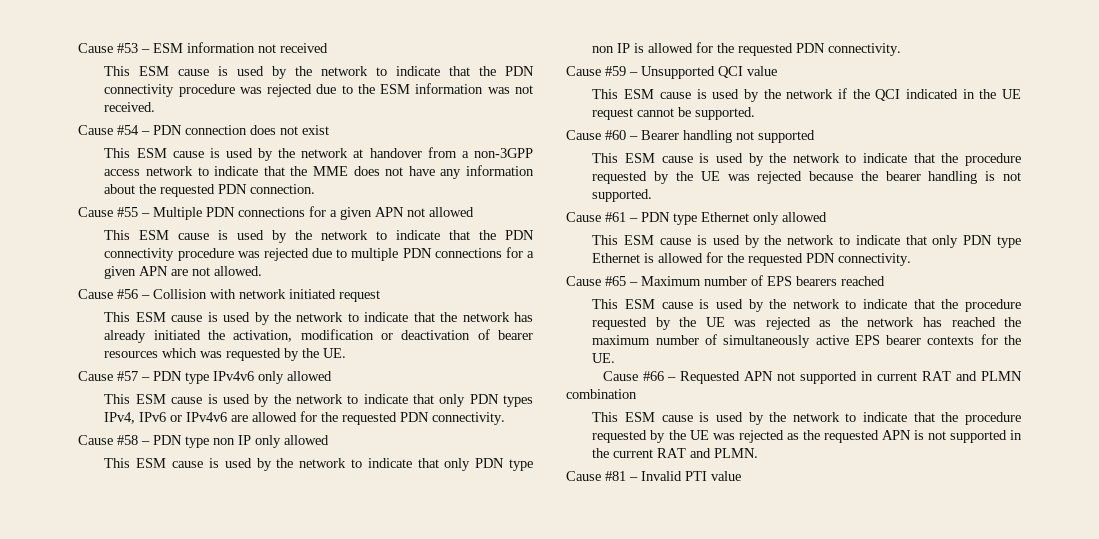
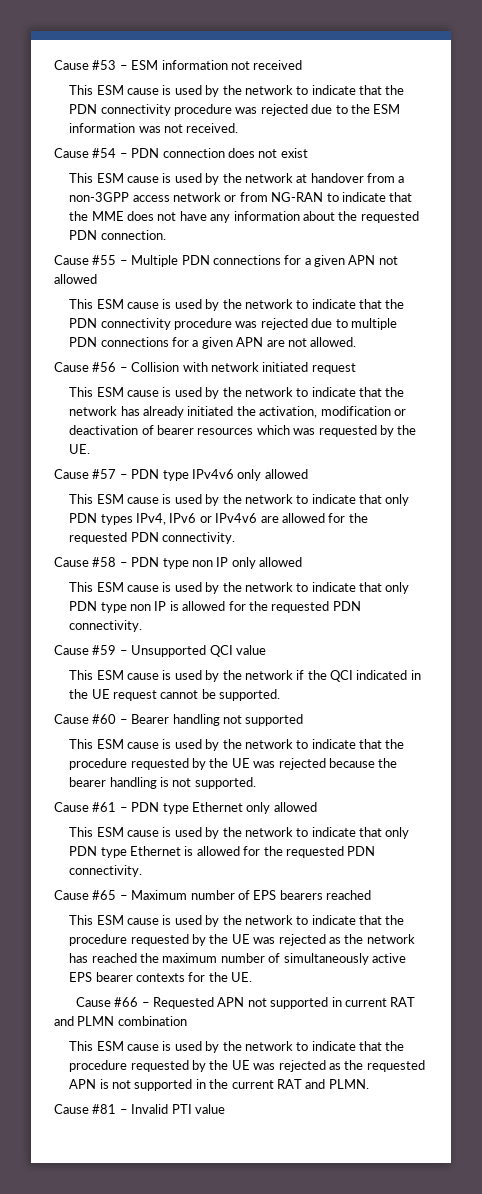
(194, 171) none -> [224,192,324,202] or from NG-RAN

